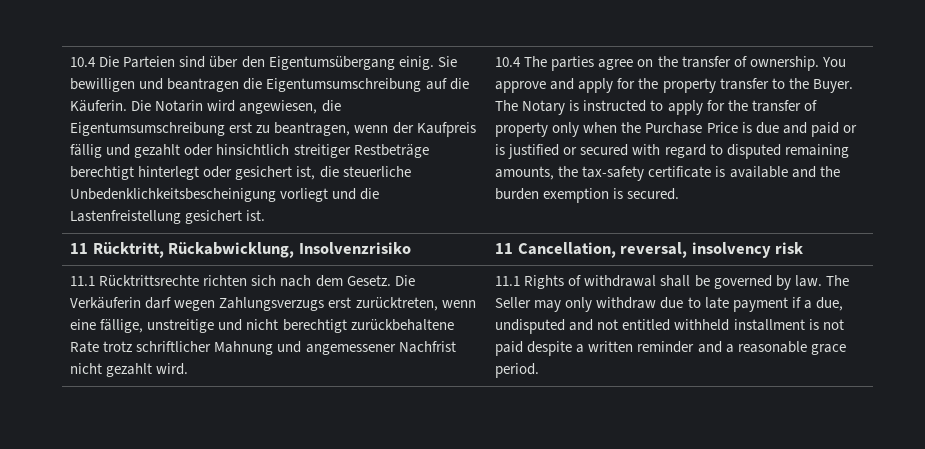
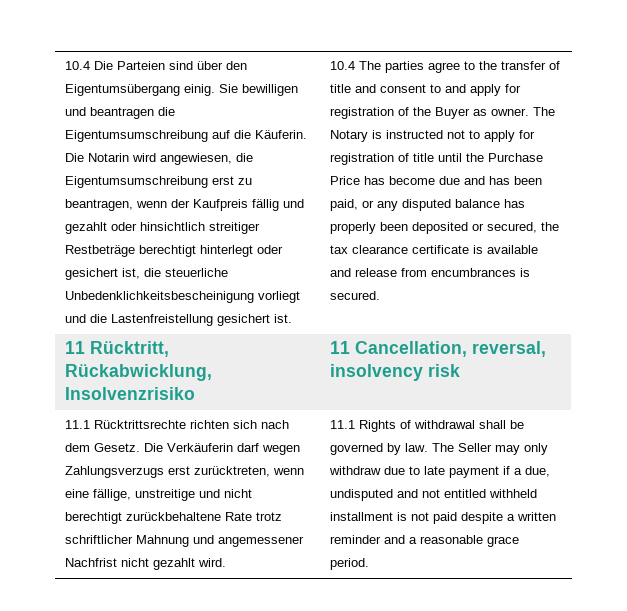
[637,56,846,71] [495,78,853,93] on the transfer of ownership. You approve and apply for the property transfer to the Buyer. -> [464,61,561,70] [330,84,522,96] [330,107,530,119] to the transfer of title and consent to and apply for registration of the Buyer as owner.
(647, 106) none -> [447,130,466,139] not
[727,100,817,112] [495,122,857,137] [495,144,849,159] [495,166,645,181] the transfer of property only when the Purchase Price is due and paid or is justified or secured with regard to disputed remaining amounts, the tax-safety -> [330,153,544,165] [330,176,543,185] [330,199,526,211] [330,222,560,234] [330,245,409,254] registration of title until the Purchase Price has become due and has been paid, or any disputed balance has properly been deposited or secured, the tax clearance
[819,166,840,177] [495,188,610,203] the burden exemption -> [355,268,517,277] release from encumbrances

